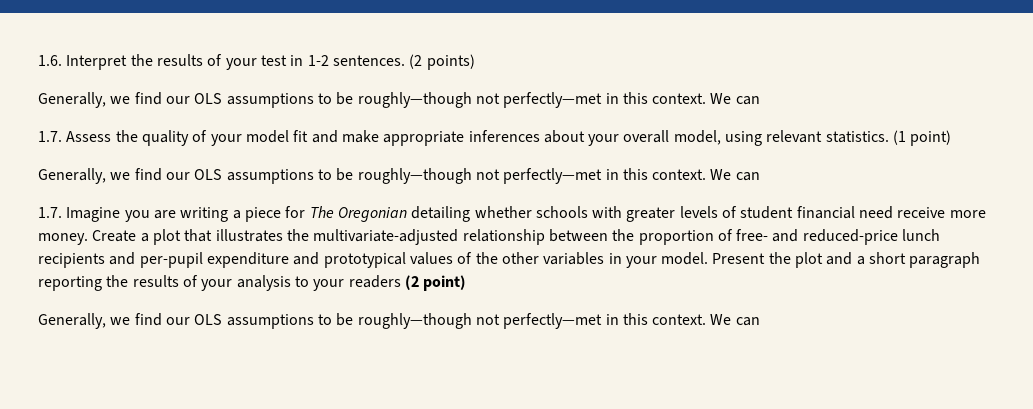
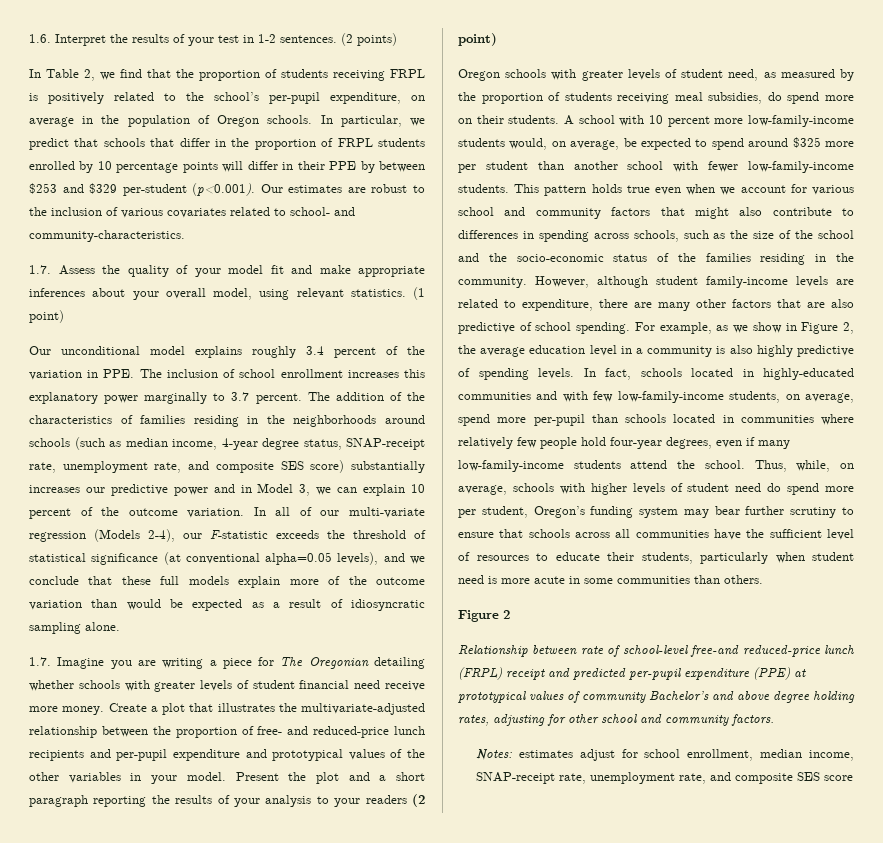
[38,92,760,108] Generally, we find our OLS assumptions to be roughly—though not perfectly—met in this context. We can -> [29,69,425,81] [29,92,425,104] [29,115,426,127] [29,138,425,150] [29,161,425,173] [29,183,425,196] [29,207,355,218] [29,230,185,242] In Table 2, we find that the proportion of students receiving FRPL is positively related to the school’s per-pupil expenditure, on average in the population of Oregon schools. In particular, we predict that schools that differ in the proportion of FRPL students enrolled by 10 percentage points will differ in their PPE by between $253 and $329 per-student (p<0.001). Our estimates are robust to the inclusion of various covariates related to school- and community-characteristics.
[38,168,760,184] Generally, we find our OLS assumptions to be roughly—though not perfectly—met in this context. We can -> [29,346,425,358] [29,369,426,380] [29,392,425,404] [29,415,425,427] [29,437,425,450] [29,460,426,473] [29,483,426,496] [29,507,425,519] [29,529,426,542] [29,552,425,565] [29,576,426,588] [29,599,425,611] [29,622,120,634] Our unconditional model explains roughly 3.4 percent of the variation in PPE. The inclusion of school enrollment increases this explanatory power marginally to 3.7 percent. The addition of the characteristics of families residing in the neighborhoods around schools (such as median income, 4-year degree status, SNAP-receipt rate, unemployment rate, and composite SES score) substantially increases our predictive power and in Model 3, we can explain 10 percent of the outcome variation. In all of our multi-variate regression (Models 2-4), our F-statistic exceeds the threshold of statistical significance (at conventional alpha=0.05 levels), and we conclude that these full models explain more of the outcome variation than would be expected as a result of idiosyncratic sampling alone.
[38,313,760,329] Generally, we find our OLS assumptions to be roughly—though not perfectly—met in this context. We can -> [458,69,854,81] [458,92,854,104] [458,115,854,127] [458,137,854,150] [458,161,854,173] [458,184,854,196] [458,207,854,219] [458,230,855,242] [458,253,854,265] [458,276,854,288] [458,299,854,311] [458,322,855,334] [458,345,854,357] [458,368,854,380] [458,391,854,403] [458,414,854,426] [458,437,790,449] [458,460,854,472] [458,483,854,495] [458,506,854,518] [458,529,854,540] [458,552,854,564] [458,575,763,584] [458,610,510,622] [458,645,854,657] [458,667,806,680] [458,691,855,703] [458,714,774,726] [476,749,854,761] [476,772,854,784] Oregon schools with greater levels of student need, as measured by the proportion of students receiving meal subsidies, do spend more on their students. A school with 10 percent more low-family-income students would, on average, be expected to spend around $325 more per student than another school with fewer low-family-income students. This pattern holds true even when we account for various school and community factors that might also contribute to differences in spending across schools, such as the size of the school and the socio-economic status of the families residing in the community. However, although student family-income levels are related to expenditure, there are many other factors that are also predictive of school spending. For example, as we show in Figure 2, the average education level in a community is also highly predictive of spending levels. In fact, schools located in highly-educated communities and with few low-family-income students, on average, spend more per-pupil than schools located in communities where relatively few people hold four-year degrees, even if many low-family-income students attend the school. Thus, while, on average, schools with higher levels of student need do spend more per student, Oregon’s funding system may bear further scrutiny to ensure that schools across all communities have the sufficient level of resources to educate their students, particularly when student need is more acute in some communities than others. // Figure 2 // Relationship between rate of school-level free-and reduced-price lunch (FRPL) receipt and predicted per-pupil expenditure (PPE) at prototypical values of community Bachelor’s and above degree holding rates, adjusting for other school and community factors. // Notes: estimates adjust for school enrollment, median income, SNAP-receipt rate, unemployment rate, and composite SES score

